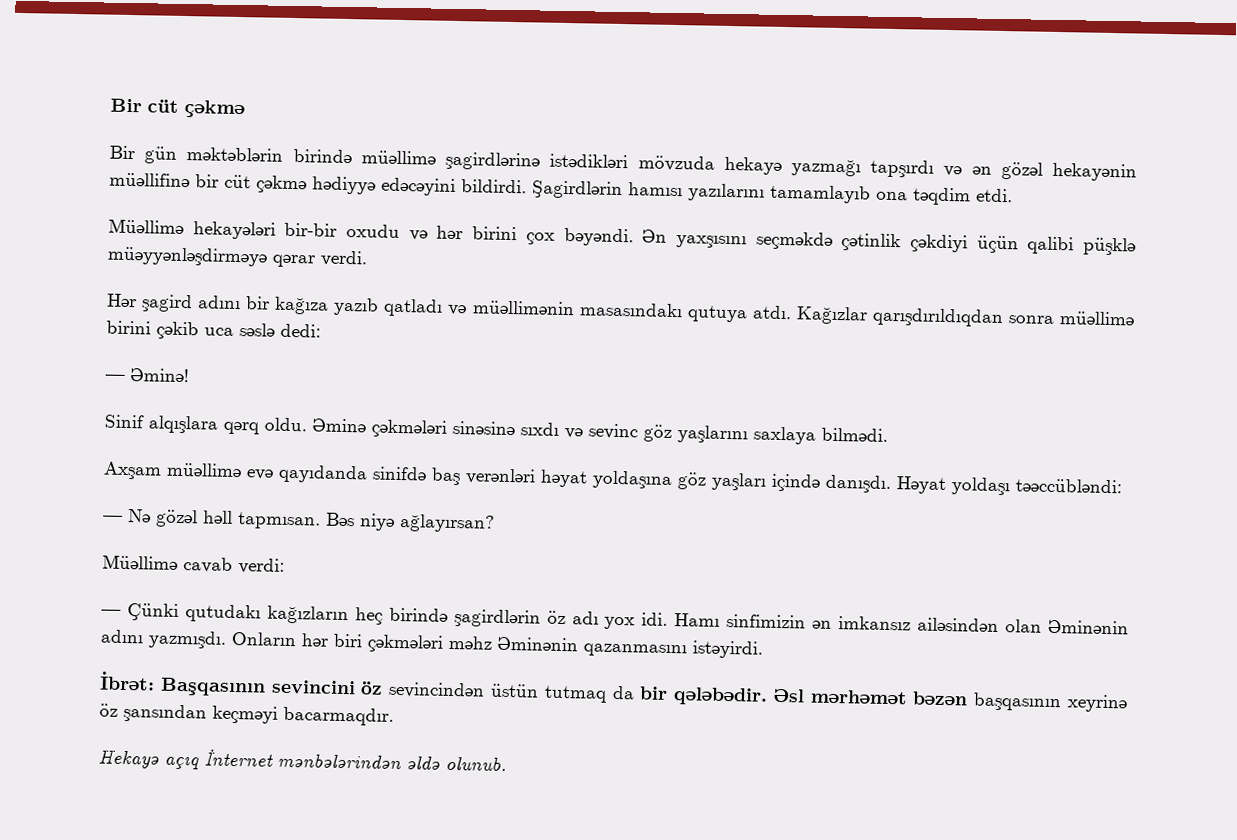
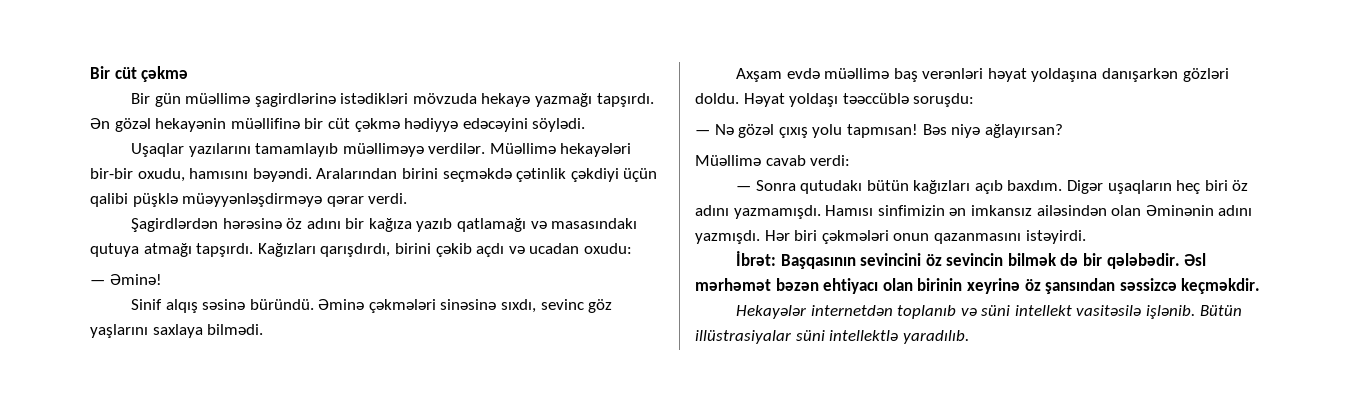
[186,147,352,164] məktəblərin birində -> (181, 100) none
[870,159,992,178] tapşırdı və ən -> [596,93,654,107] [90,118,110,129] tapşırdı. Ən
[461,179,1013,206] [108,218,747,249] bildirdi. Şagirdlərin hamısı yazılarını tamamlayıb ona təqdim etdi. // Müəllimə hekayələri bir-bir oxudu və hər birini çox bəyəndi. Ən yaxşısını -> [532,118,586,132] [130,143,632,157] [90,168,438,182] söylədi. // Uşaqlar yazılarını tamamlayıb müəlliməyə verdilər. Müəllimə hekayələri bir-bir oxudu, hamısını bəyəndi. Aralarından birini
[106,293,194,313] Hər şagird -> [130,218,303,232] Şagirdlərdən hərəsinə öz
[383,298,1136,328] [106,320,321,340] qatladı və müəllimənin masasındakı qutuya atdı. Kağızlar qarışdırıldıqdan sonra müəllimə birini çəkib uca səslə dedi: -> [457,218,638,232] [90,243,632,257] qatlamağı və masasındakı qutuya atmağı tapşırdı. Kağızları qarışdırdı, birini çəkib açdı və ucadan oxudu:
[148,415,307,435] alqışlara qərq oldu. -> [165,299,314,313] alqış səsinə büründü.
[520,422,583,439] sıxdı və -> [501,299,537,313] sıxdı,
[166,462,1122,496] müəllimə evə qayıdanda sinifdə baş verənləri həyat yoldaşına göz yaşları içində danışdı. Həyat yoldaşı təəccübləndi: -> [786,68,1229,82] [695,93,975,107] evdə müəllimə baş verənləri həyat yoldaşına danışarkən gözləri doldu. Həyat yoldaşı təəccüblə soruşdu:
[203,510,321,530] həll tapmısan. -> [778,124,918,138] çıxış yolu tapmısan!
[126,603,721,630] Çünki qutudakı kağızların heç birində şagirdlərin öz adı yox idi. Hamı -> [755,180,1249,194] [695,205,874,219] Sonra qutudakı bütün kağızları açıb baxdım. Digər uşaqların heç biri öz adını yazmamışdı. Hamısı
[231,631,578,653] Onların hər biri çəkmələri məhz Əminənin -> [764,230,930,244] Hər biri çəkmələri onun
[388,681,635,703] sevincindən üstün tutmaq da -> [946,253,1079,266] sevincin bilmək də
[973,692,1129,713] [99,703,394,726] [98,749,507,772] başqasının xeyrinə öz şansından keçməyi bacarmaqdır. // Hekayə açıq İnternet mənbələrindən əldə olunub. -> [823,278,1261,294] [735,305,1242,319] [695,330,969,344] ehtiyacı olan birinin xeyrinə öz şansından səssizcə keçməkdir. // Hekayələr internetdən toplanıb və süni intellekt vasitəsilə işlənib. Bütün illüstrasiyalar süni intellektlə yaradılıb.

